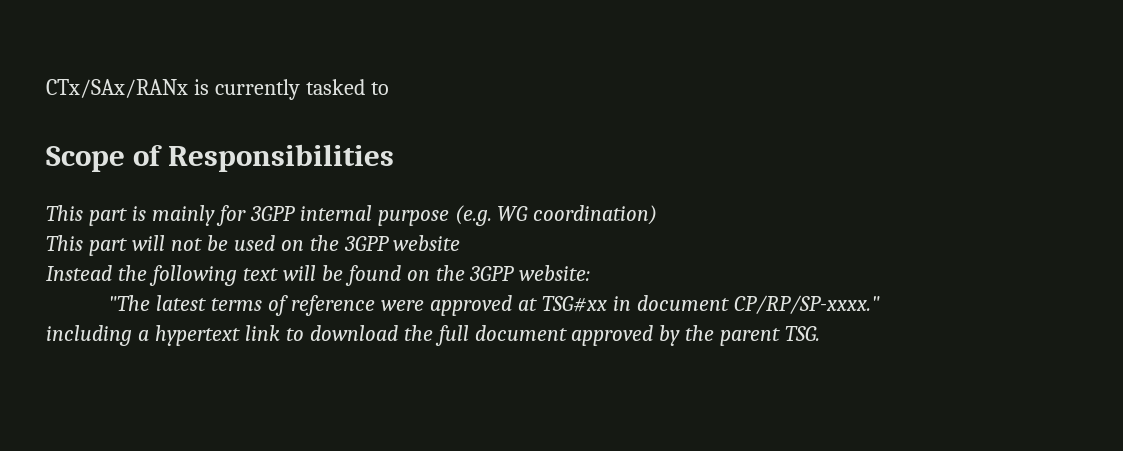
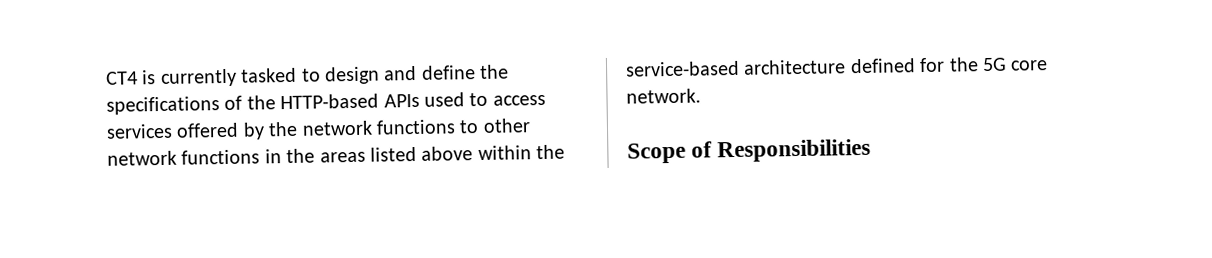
[46,79,188,98] CTx/SAx/RANx -> [106,71,138,85] CT4
[46,144,394,172] [46,205,658,226] [46,235,461,256] [46,265,591,286] [108,295,880,316] [46,325,821,346] // Scope of Responsibilities // This part is mainly for 3GPP internal purpose (e.g. WG coordination) // This part will not be used on the 3GPP website // Instead the following text will be found on the 3GPP website: // "The latest terms of reference were approved at TSG#xx in document CP/RP/SP-xxxx." // including a hypertext link to download the full document approved by the parent TSG. -> [324,64,510,85] [106,92,546,115] [106,118,531,140] [107,144,566,166] [625,57,1049,77] [626,88,701,104] [627,138,872,164] design and define the specifications of the HTTP-based APIs used to access services offered by the network functions to other network functions in the areas listed above within the service-based architecture defined for the 5G core network. // Scope of Responsibilities

